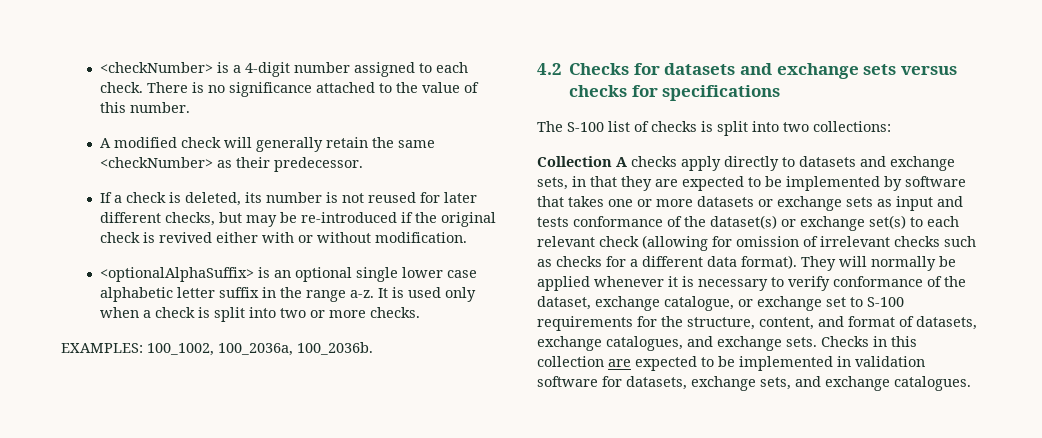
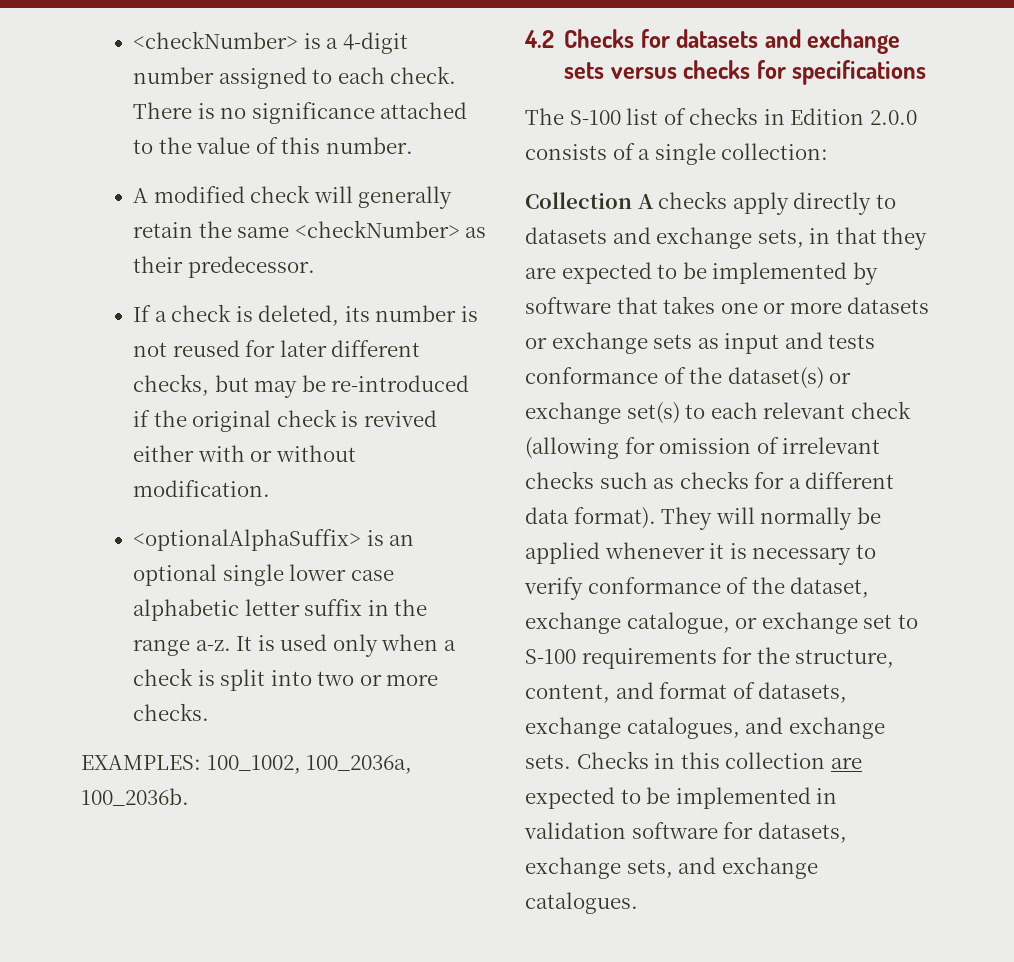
[701,121,891,136] is split into two collections: -> [763,108,917,125] [525,143,829,165] in Edition 2.0.0 consists of a single collection:

